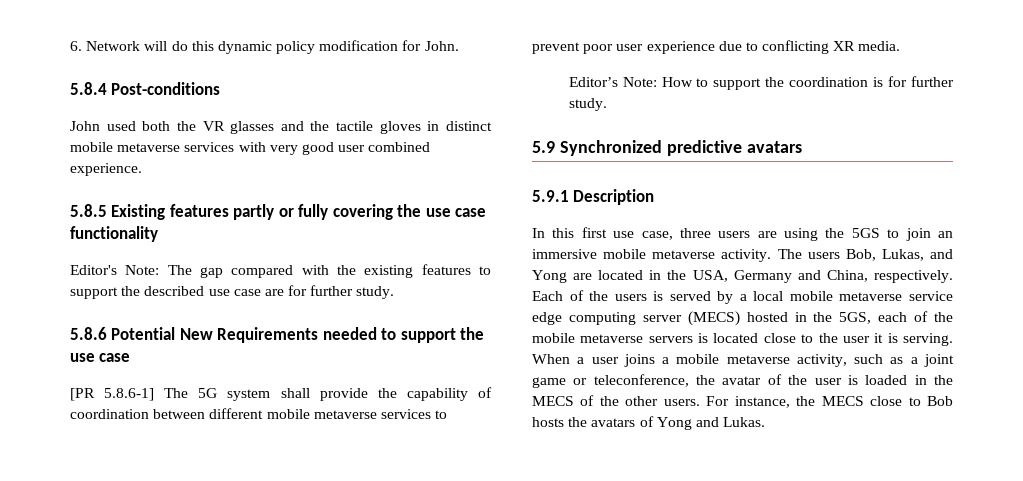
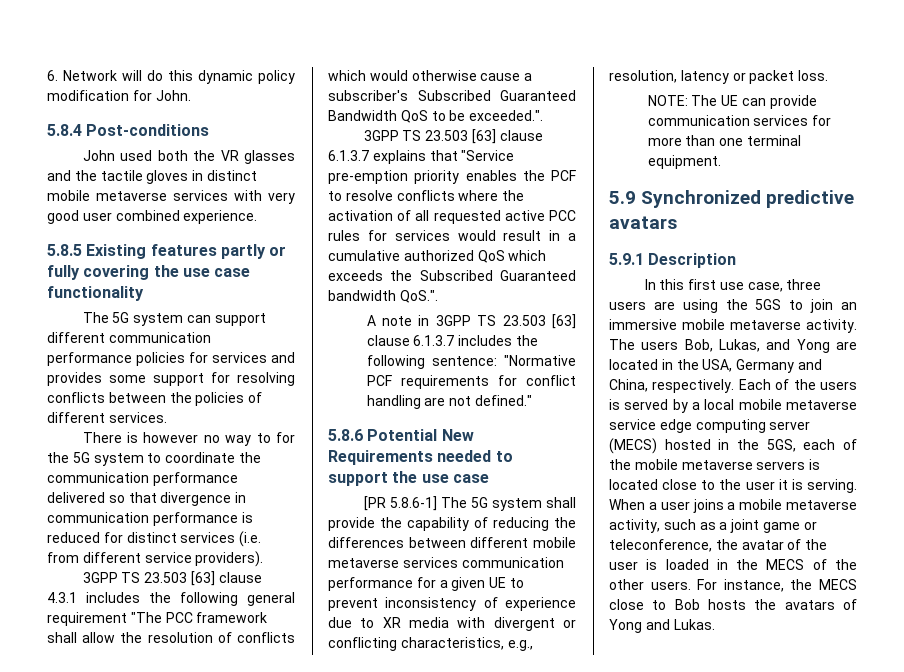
[70,264,491,278] [70,285,395,299] Editor's Note: The gap compared with the existing features to support the described use case are for further study. -> [82,312,266,326] [47,332,211,343] [47,352,295,366] [47,372,295,386] [47,392,263,406] [47,412,167,423] [82,432,295,446] [47,452,261,466] [47,472,238,486] [47,492,247,506] [47,512,253,526] [47,531,262,547] [47,551,264,567] [82,571,262,586] [47,592,295,606] [47,612,268,626] [47,632,295,643] [328,70,533,81] [328,90,576,101] [328,110,544,123] [363,129,543,144] [328,150,515,164] [328,170,576,184] [328,190,525,201] [328,210,576,224] [328,230,576,241] [328,250,547,263] [328,270,576,281] [328,290,438,303] [366,314,576,329] [366,335,538,346] [366,355,576,369] [366,375,576,389] [366,395,532,409] The 5G system can support different communication performance policies for services and provides some support for resolving conflicts between the policies of different services. // There is however no way to for the 5G system to coordinate the communication performance delivered so that divergence in communication performance is reduced for distinct services (i.e. from different service providers). // 3GPP TS 23.503 [63] clause 4.3.1 includes the following general requirement "The PCC framework shall allow the resolution of conflicts which would otherwise cause a subscriber's Subscribed Guaranteed Bandwidth QoS to be exceeded.". // 3GPP TS 23.503 [63] clause 6.1.3.7 explains that "Service pre-emption priority enables the PCF to resolve conflicts where the activation of all requested active PCC rules for services would result in a cumulative authorized QoS which exceeds the Subscribed Guaranteed bandwidth QoS.". // A note in 3GPP TS 23.503 [63] clause 6.1.3.7 includes the following sentence: "Normative PCF requirements for conflict handling are not defined."
[70,409,149,419] coordination -> [493,517,576,531] [328,537,404,548] reducing the differences
[435,410,448,419] [532,40,901,54] [568,76,954,90] [568,98,607,111] to prevent poor user experience due to conflicting XR media. // Editor’s Note: How to support the coordination is for further study. -> [461,557,564,568] [328,577,524,591] [328,597,576,611] [328,617,576,631] [328,637,533,651] [609,70,829,84] [647,95,817,109] [647,115,832,126] [647,135,801,146] [647,155,721,169] communication performance for a given UE to prevent inconsistency of experience due to XR media with divergent or conflicting characteristics, e.g., resolution, latency or packet loss. // NOTE: The UE can provide communication services for more than one terminal equipment.

